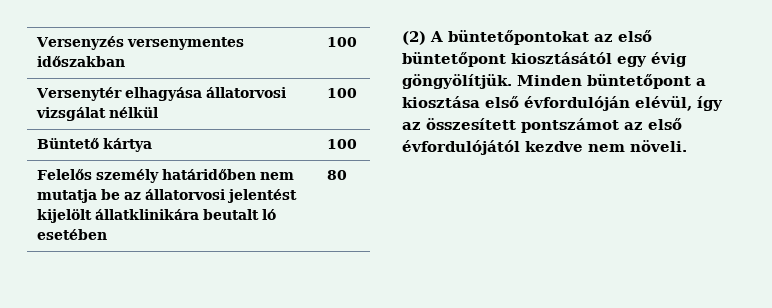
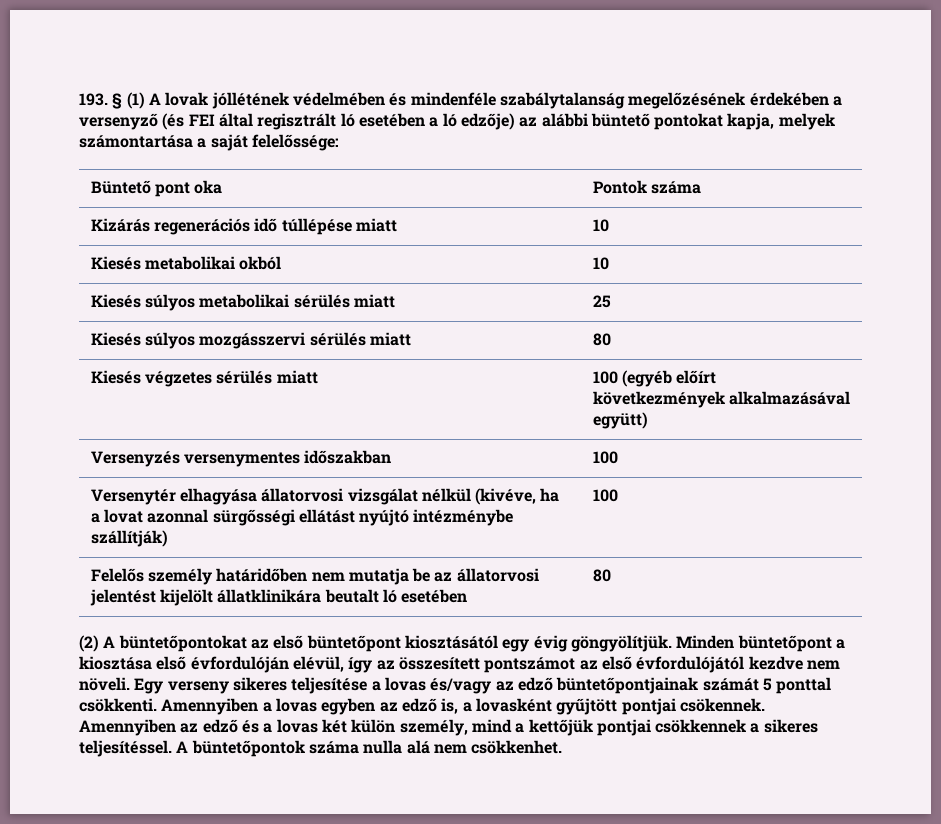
(36, 43) none -> [79,92,842,109] [79,113,835,130] [79,134,339,151] [90,180,223,197] [592,180,701,194] [90,218,397,235] [592,219,609,232] [90,256,282,270] [592,257,609,270] [90,294,395,311] [592,295,611,308] [90,332,411,349] [592,333,611,346] [90,370,318,387] [592,370,717,387] [592,391,850,408] [592,412,648,429] 193. § (1) A lovak jóllétének védelmében és mindenféle szabálytalanság megelőzésének érdekében a versenyző (és FEI által regisztrált ló esetében a ló edzője) az alábbi büntető pontokat kapja, melyek számontartása a saját felelőssége: // Büntető pont oka | Pontok száma // Kizárás regenerációs idő túllépése miatt | 10 // Kiesés metabolikai okból | 10 // Kiesés súlyos metabolikai sérülés miatt | 25 // Kiesés súlyos mozgásszervi sérülés miatt | 80 // Kiesés végzetes sérülés miatt | 100 (egyéb előírt következmények alkalmazásával együtt) //
[327,88,358,98] [37,138,153,152] | 100 // Büntető kártya -> [475,488,560,505] [90,509,514,526] [90,530,168,547] (kivéve, ha a lovat azonnal sürgősségi ellátást nyújtó intézménybe szállítják)
(687, 146) none -> [134,677,832,694] [79,698,765,715] [79,719,818,736] [79,740,563,757] Egy verseny sikeres teljesítése a lovas és/vagy az edző büntetőpontjainak számát 5 ponttal csökkenti. Amennyiben a lovas egyben az edző is, a lovasként gyűjtött pontjai csökennek. Amennyiben az edző és a lovas két külön személy, mind a kettőjük pontjai csökkennek a sikeres teljesítéssel. A büntetőpontok száma nulla alá nem csökkenhet.

